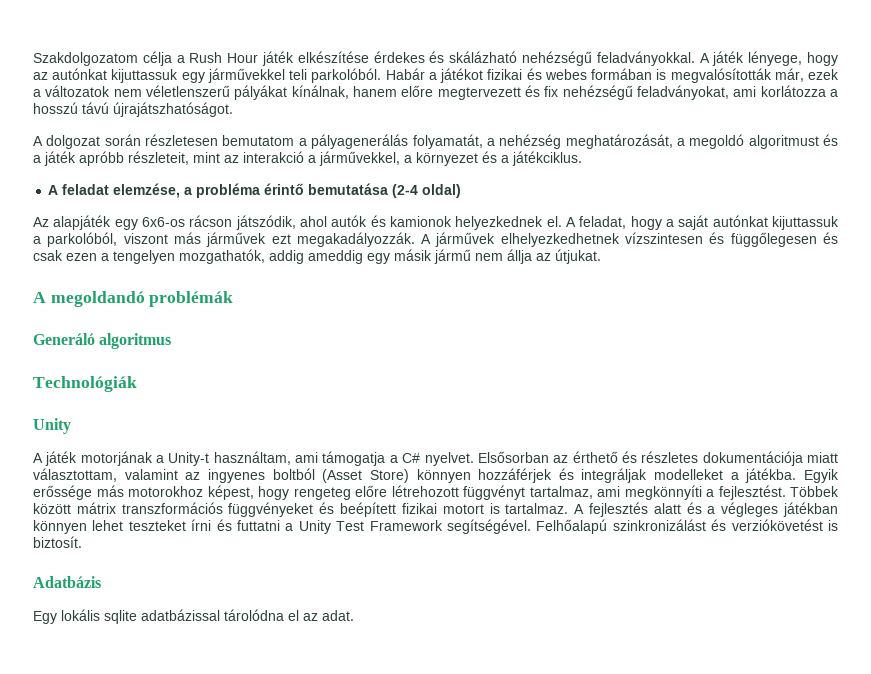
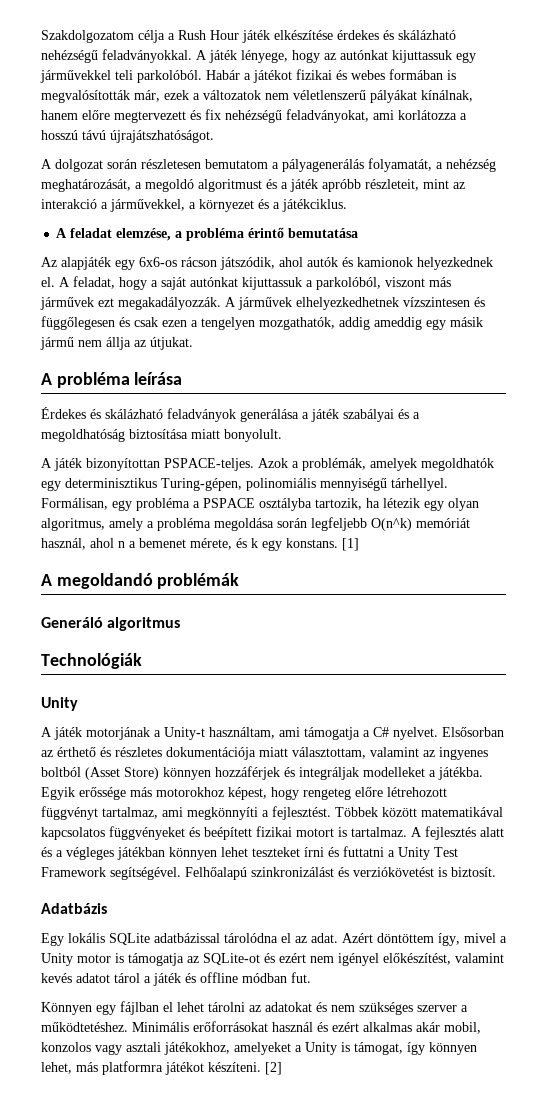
[392,184,462,198] (2-4 oldal) -> (359, 233) none
(601, 256) none -> [41,372,183,388] [41,407,420,422] [41,429,282,442] [41,458,494,471] [41,478,448,491] [41,498,479,511] [41,517,470,531] [41,538,359,551] // A probléma leírása // Érdekes és skálázható feladványok generálása a játék szabályai és a megoldhatóság biztosítása miatt bonyolult. // A játék bizonyítottan PSPACE-teljes. Azok a problémák, amelyek megoldhatók egy determinisztikus Turing-gépen, polinomiális mennyiségű tárhellyel. Formálisan, egy probléma a PSPACE osztályba tartozik, ha létezik egy olyan algoritmus, amely a probléma megoldása során legfeljebb O(n^k) memóriát használ, ahol n a bemenet mérete, és k egy konstans. [1]
[76,502,223,514] mátrix transzformációs -> [421,807,503,817] [41,827,105,840] matematikával kapcsolatos
[104,610,137,624] sqlite -> [109,933,150,945] SQLite
(354, 615) none -> [342,933,507,946] [41,953,504,966] [41,972,311,986] [41,1001,468,1015] [41,1021,481,1034] [41,1042,477,1055] [41,1061,282,1075] Azért döntöttem így, mivel a Unity motor is támogatja az SQLite-ot és ezért nem igényel előkészítést, valamint kevés adatot tárol a játék és offline módban fut. // Könnyen egy fájlban el lehet tárolni az adatokat és nem szükséges szerver a működtetéshez. Minimális erőforrásokat használ és ezért alkalmas akár mobil, konzolos vagy asztali játékokhoz, amelyeket a Unity is támogat, így könnyen lehet, más platformra játékot készíteni. [2]

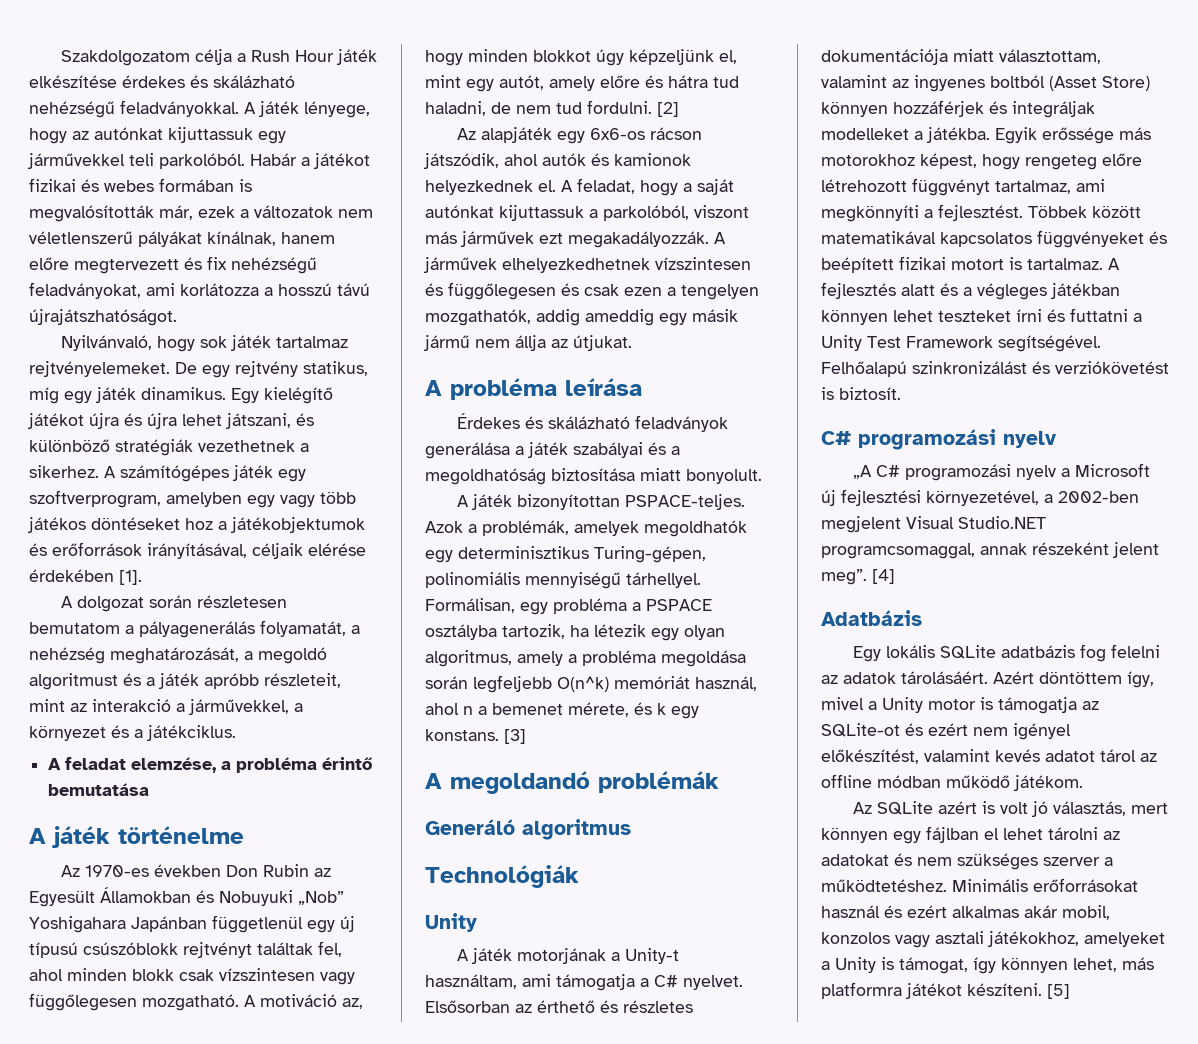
(214, 136) none -> [60,335,348,352] [29,361,368,378] [29,387,333,404] [27,413,314,429] [29,439,309,456] [29,465,306,482] [29,490,356,508] [27,517,365,533] [29,542,366,559] [29,569,142,585] // Nyilvánvaló, hogy sok játék tartalmaz rejtvényelemeket. De egy rejtvény statikus, míg egy játék dinamikus. Egy kielégítő játékot újra és újra lehet játszani, és különböző stratégiák vezethetnek a sikerhez. A számítógépes játék egy szoftverprogram, amelyben egy vagy több játékos döntéseket hoz a játékobjektumok és erőforrások irányításával, céljaik elérése érdekében [1].
(359, 233) none -> [29,826,244,848] [60,864,331,877] [29,887,344,907] [29,915,355,933] [29,941,342,958] [29,968,355,985] [29,993,363,1011] [425,49,737,66] [425,75,739,92] [425,100,679,117] // A játék történelme // Az 1970-es években Don Rubin az Egyesült Államokban és Nobuyuki „Nob” Yoshigahara Japánban függetlenül egy új típusú csúszóblokk rejtvényt találtak fel, ahol minden blokk csak vízszintesen vagy függőlegesen mozgatható. A motiváció az, hogy minden blokkot úgy képzeljünk el, mint egy autót, amely előre és hátra tud haladni, de nem tud fordulni. [2]
[342,538,359,551] [1] -> [504,729,526,744] [3]
[41,903,107,914] [41,933,338,946] Adatbázis // Egy lokális SQLite adatbázissal tárolódna el az adat. -> [821,429,1057,450] [852,463,1150,481] [821,489,1139,506] [821,516,1046,533] [821,542,1159,559] [821,569,895,585] [821,610,922,626] [852,644,1160,662] [821,671,988,684] C# programozási nyelv // „A C# programozási nyelv a Microsoft új fejlesztési környezetével, a 2002-ben megjelent Visual Studio.NET programcsomaggal, annak részeként jelent meg”. [4] // Adatbázis // Egy lokális SQLite adatbázis fog felelni az adatok tárolásáért.
[144,972,311,986] [41,1002,92,1015] a játék és offline módban fut. // Könnyen -> [1140,753,1157,762] [821,774,1083,791] [852,801,1168,817] [821,827,888,843] az offline módban működő játékom. // Az SQLite azért is volt jó választás, mert könnyen
[265,1062,282,1075] [2] -> [1047,984,1070,999] [5]

